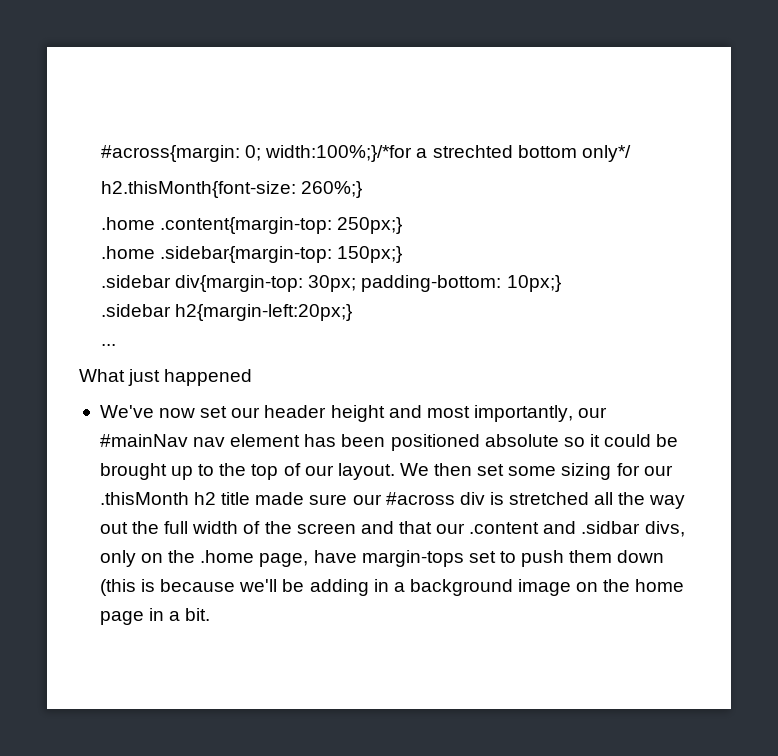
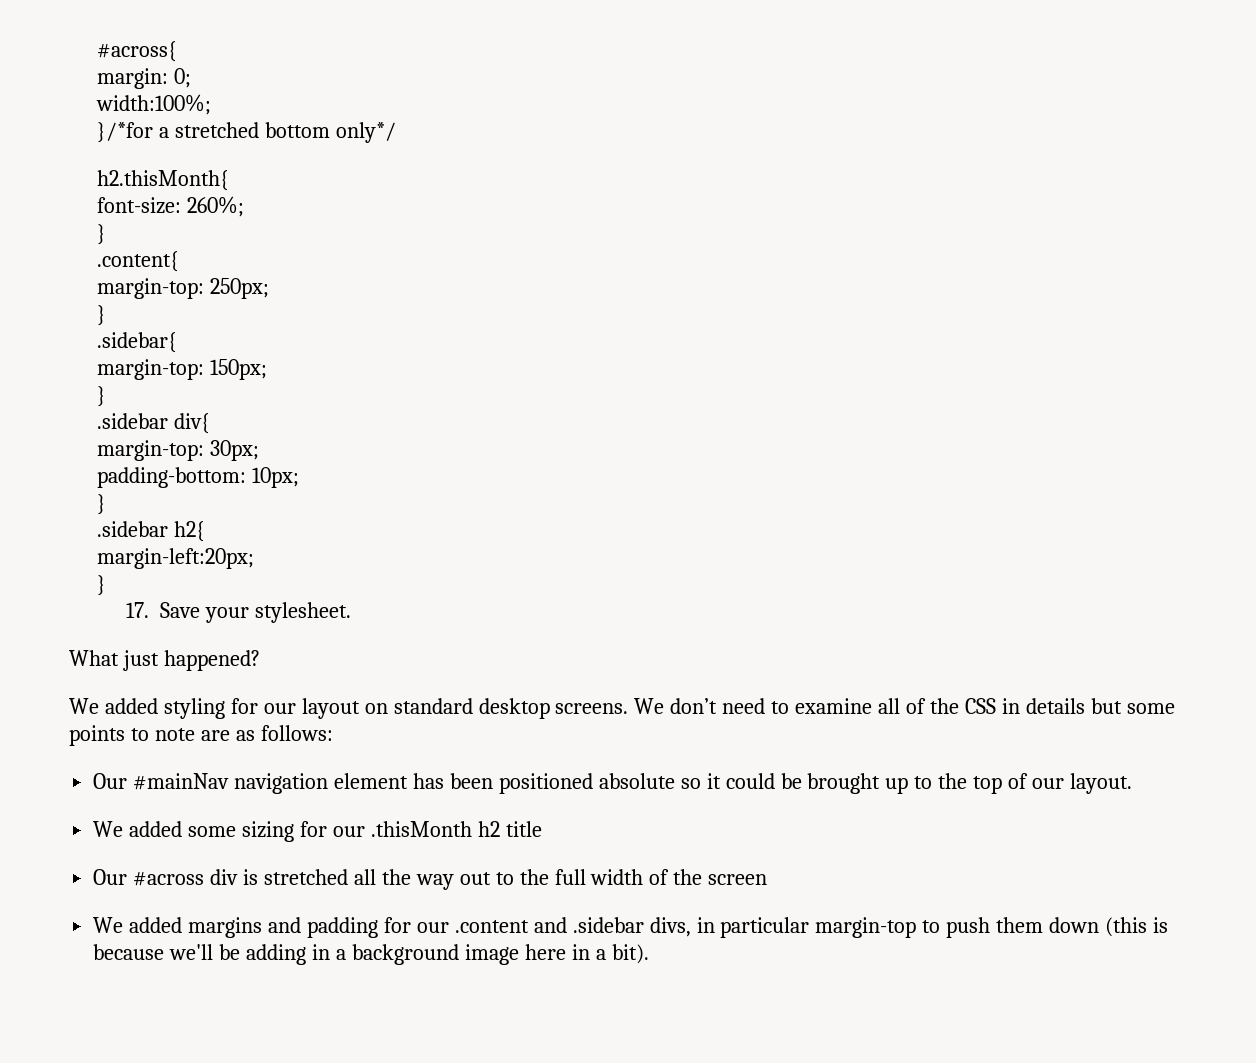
[101,145,241,162] #across{margin: -> [97,41,178,62] [97,68,169,89] #across{ // margin:
[265,145,631,162] [101,181,363,198] [101,217,403,234] [101,246,403,263] [101,275,304,292] width:100%;}/*for a strechted bottom only*/ // h2.thisMonth{font-size: 260%;} // .home .content{margin-top: 250px;} // .home .sidebar{margin-top: 150px;} // .sidebar div{margin-top: -> [96,94,212,115] [97,122,397,143] [97,170,230,191] [97,196,245,217] [97,224,107,245] [97,251,180,272] [97,278,270,299] [97,305,107,326] [97,332,178,353] [97,359,268,380] [97,386,107,407] [97,413,211,434] [97,440,205,461] // width:100%; // }/*for a stretched bottom only*/ // h2.thisMonth{ // font-size: 260%; // } // .content{ // margin-top: 250px; // } // .sidebar{ // margin-top: 150px; // } // .sidebar div{ // margin-top:
[361,275,561,292] [101,304,353,321] [101,344,117,346] [79,369,253,386] [99,405,608,422] [99,434,226,447] padding-bottom: 10px;} // .sidebar h2{margin-left:20px;} // ... // What just happened // We've now set our header height and most importantly, our #mainNav nav -> [97,467,300,488] [97,494,107,515] [97,521,206,542] [97,548,255,569] [97,575,107,596] [125,602,351,623] [69,650,260,671] [69,698,1175,719] [69,725,333,746] [93,773,329,794] // padding-bottom: 10px; // } // .sidebar h2{ // margin-left:20px; // } // 17. Save your stylesheet. // What just happened? // We added styling for our layout on standard desktop screens. We don’t need to examine all of the CSS in details but some points to note are as follows: // Our #mainNav navigation
[399,463,505,476] We then set -> [93,821,183,837] // We added
[255,492,382,505] made sure our -> [93,869,128,885] // Our
(128, 528) none -> [495,872,514,885] to
[360,521,685,537] [99,550,496,567] and that our .content and .sidbar divs, only on the .home page, have margin-tops set -> [93,917,917,938] // We added margins and padding for our .content and .sidebar divs, in particular margin-top
[576,579,685,592] [99,608,211,625] on the home page in a bit. -> [524,944,649,964] here in a bit).

